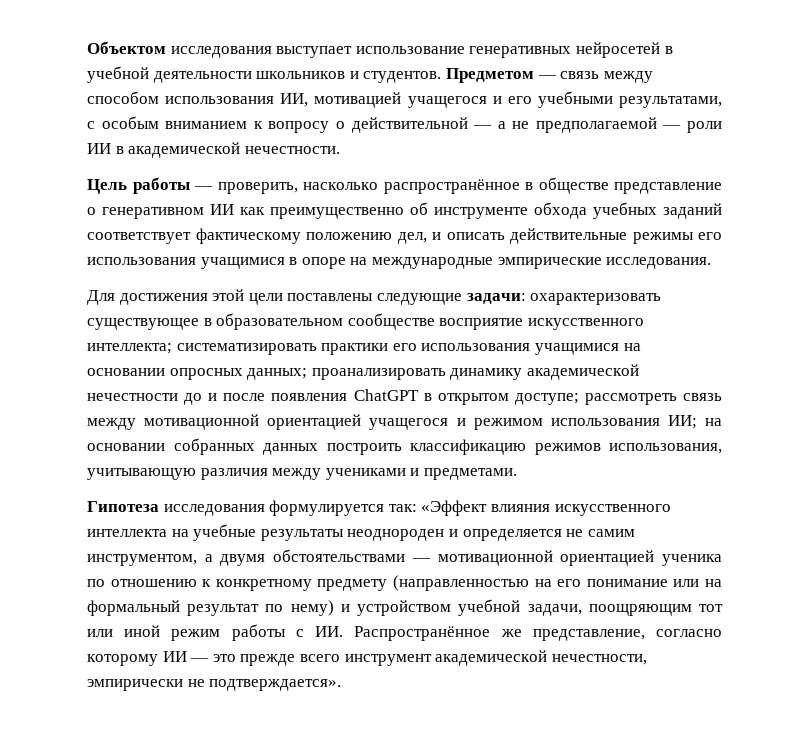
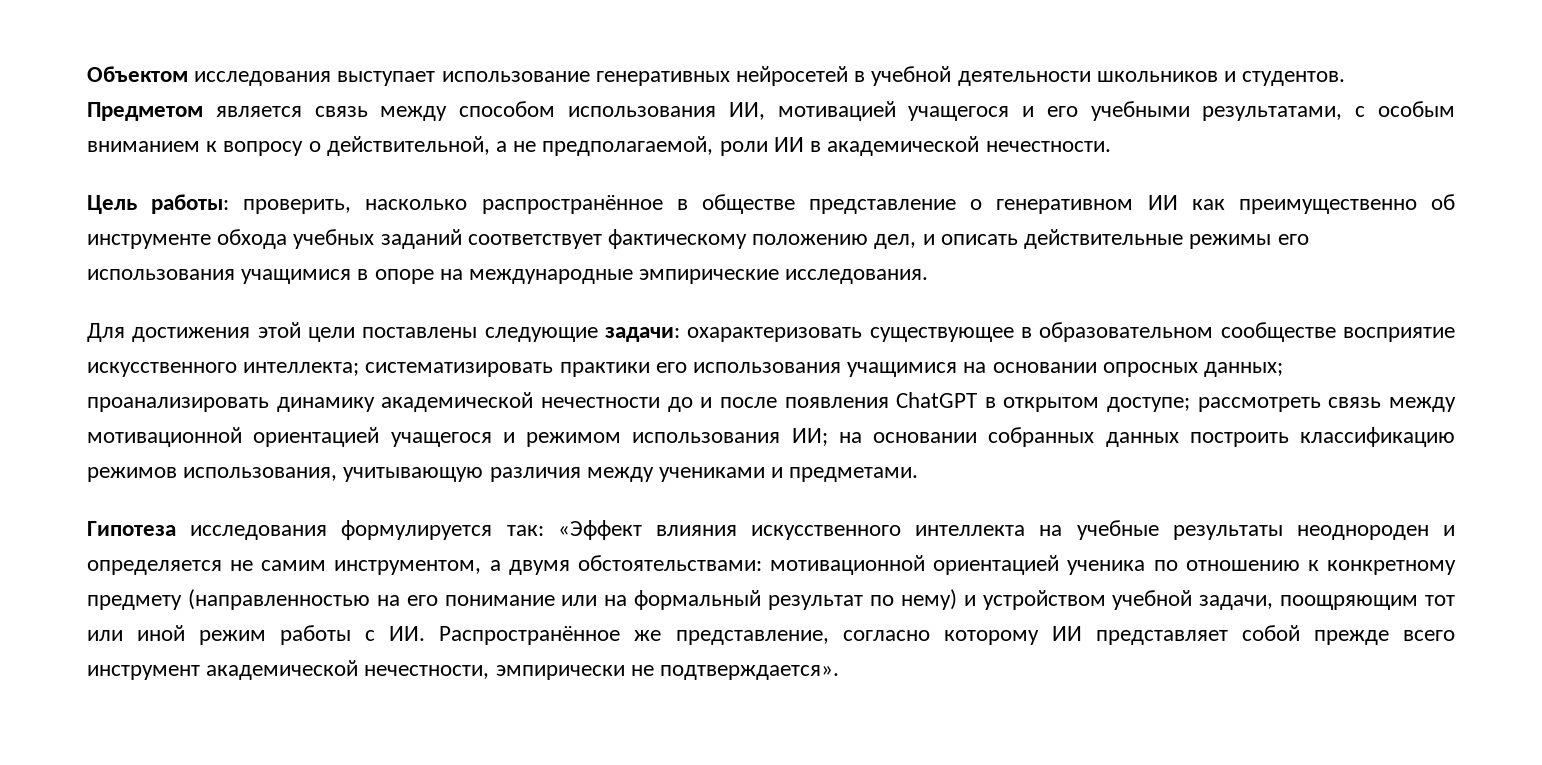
[537,75,557,79] — -> [215,106,302,117] является
[351,117,682,133] действительной — а не предполагаемой — -> [326,136,714,156] действительной, а не предполагаемой,
[132,177,213,194] работы — -> [151,194,230,214] работы:
[273,549,431,562] обстоятельствами — -> [577,555,762,571] обстоятельствами:
[190,654,236,662] — это -> [1095,625,1300,645] представляет собой

